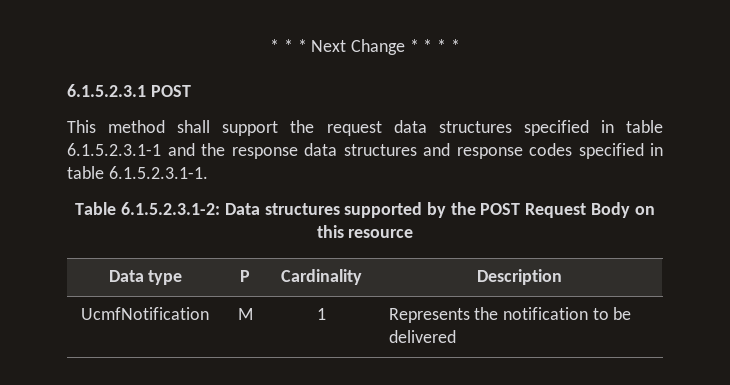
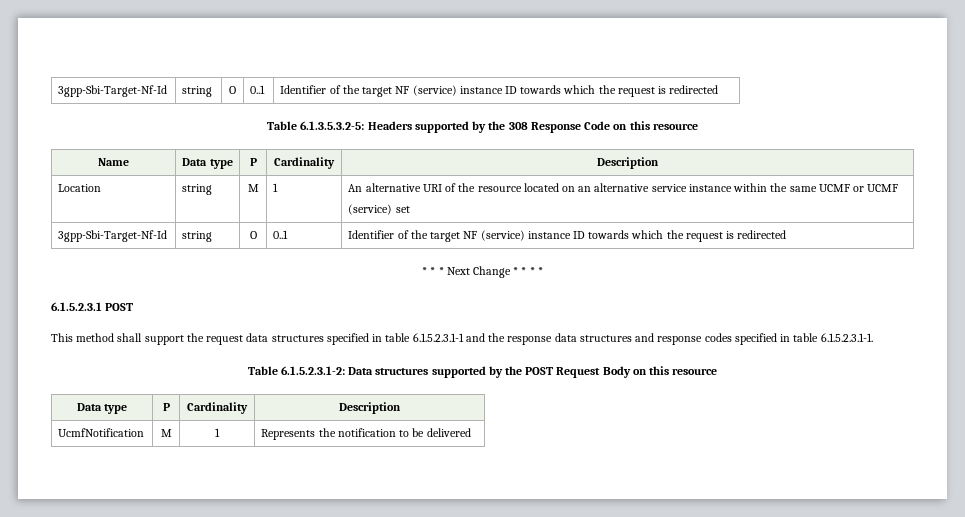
(270, 45) none -> [58,85,168,97] [182,86,213,97] [229,86,236,94] [250,85,266,94] [280,85,719,97] [267,121,698,133] [98,158,129,166] [182,158,233,169] [249,158,257,166] [274,157,335,169] [597,157,659,169] [58,184,102,192] [182,184,213,195] [247,184,259,192] [273,183,279,192] [348,183,899,192] [348,204,410,215] [58,230,168,242] [182,231,213,242] [249,231,257,239] [273,230,289,239] [348,230,787,242] 3gpp-Sbi-Target-Nf-Id | string | O | 0..1 | Identifier of the target NF (service) instance ID towards which the request is redirected // Table 6.1.3.5.3.2-5: Headers supported by the 308 Response Code on this resource // Name | Data type | P | Cardinality | Description // Location | string | M | 1 | An alternative URI of the resource located on an alternative service instance within the same UCMF or UCMF (service) set // 3gpp-Sbi-Target-Nf-Id | string | O | 0..1 | Identifier of the target NF (service) instance ID towards which the request is redirected //

